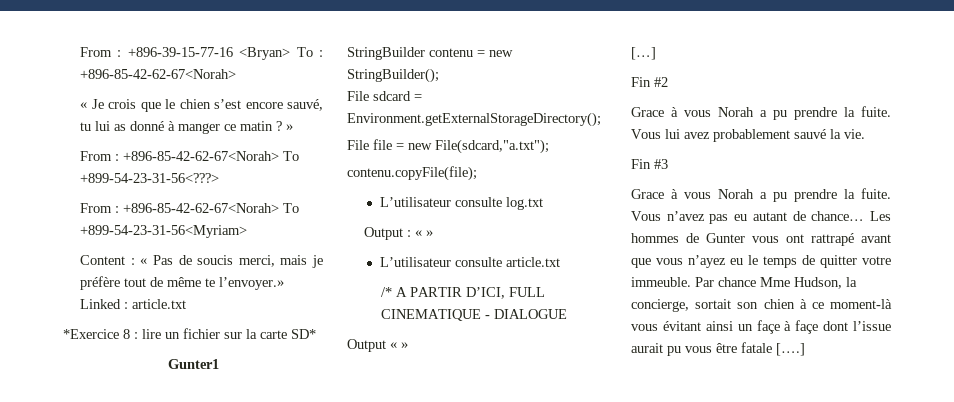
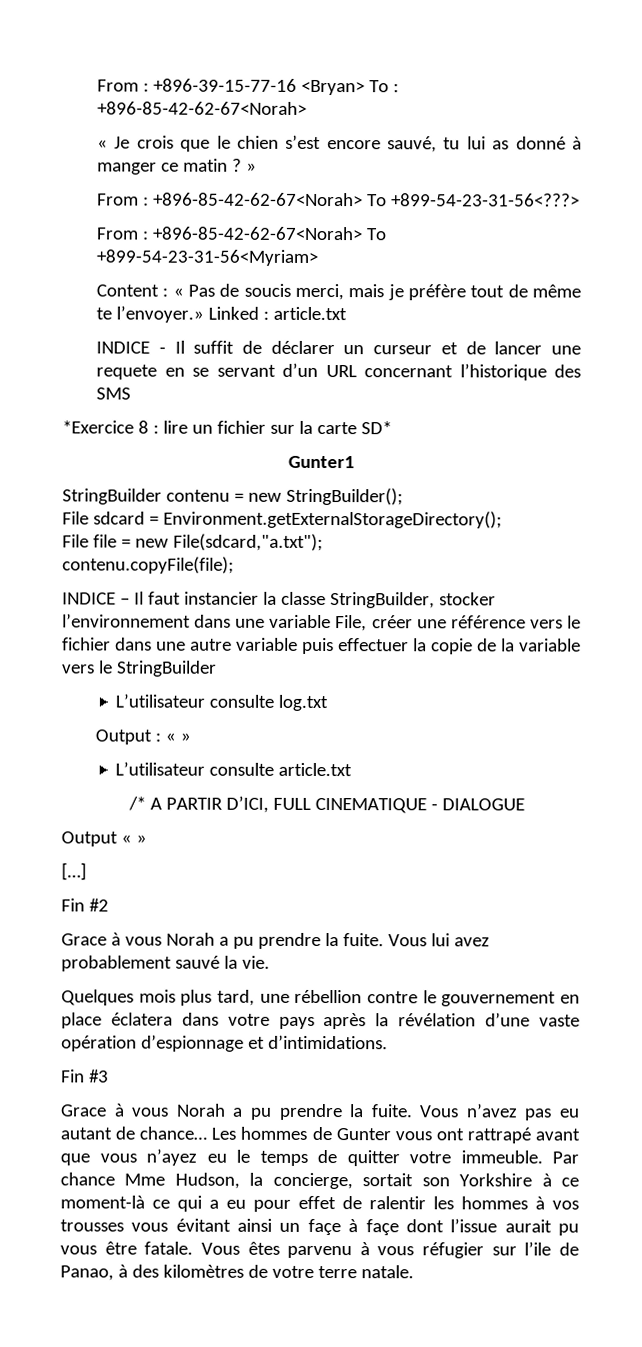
(187, 304) none -> [96,340,581,355] [96,362,581,381] [96,387,132,400] // INDICE - Il suffit de déclarer un curseur et de lancer une requete en se servant d’un URL concernant l’historique des SMS
(477, 173) none -> [62,591,496,609] [62,613,581,632] [62,637,581,655] [61,660,217,677] // INDICE – Il faut instancier la classe StringBuilder, stocker l’environnement dans une variable File, créer une référence vers le fichier dans une autre variable puis effectuer la copie de la variable vers le StringBuilder
(865, 134) none -> [61,989,580,1007] [61,1012,581,1030] [61,1034,388,1052] // Quelques mois plus tard, une rébellion contre le gouvernement en place éclatera dans votre pays après la révélation d’une vaste opération d’espionnage et d’intimidations.
[763,299,795,309] chien -> [459,1173,533,1187] Yorkshire
(892, 304) none -> [152,1195,579,1212] [60,1219,124,1232] ce qui a eu pour effet de ralentir les hommes à vos trousses
[741,342,805,356] fatale [….] -> [144,1241,579,1259] [60,1264,414,1281] fatale. Vous êtes parvenu à vous réfugier sur l’ile de Panao, à des kilomètres de votre terre natale.

